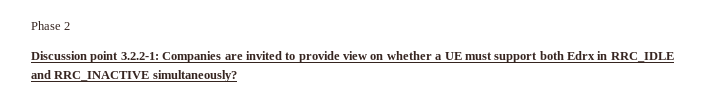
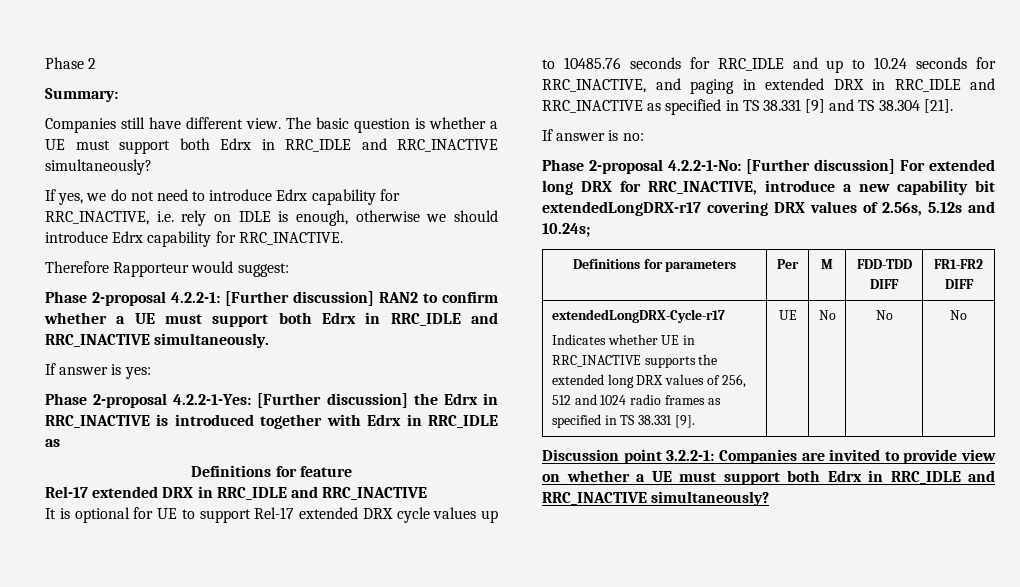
(71, 26) none -> [45,88,118,102] [45,117,498,133] [45,138,498,154] [45,159,152,175] [45,189,400,205] [45,210,498,226] [45,231,343,247] [45,261,289,277] [45,291,498,306] [44,312,498,327] [45,333,270,348] [45,363,151,379] [45,393,499,408] [45,414,499,429] [45,439,60,447] [191,465,352,477] [45,486,428,500] [45,507,498,523] [542,57,996,73] [542,78,995,94] [542,99,953,115] [542,129,644,141] [542,159,995,174] [542,180,995,195] [542,201,995,216] [542,223,590,237] [572,259,737,272] [777,259,799,269] [821,259,833,269] [856,259,912,269] [870,279,899,289] [934,259,983,269] [944,279,974,289] [551,309,725,323] [551,334,696,345] [551,354,718,368] [551,374,746,388] [551,394,721,405] [551,414,695,428] [778,310,797,320] [818,310,836,320] [875,310,893,320] [950,310,967,320] // Summary: // Companies still have different view. The basic question is whether a UE must support both Edrx in RRC_IDLE and RRC_INACTIVE simultaneously? // If yes, we do not need to introduce Edrx capability for RRC_INACTIVE, i.e. rely on IDLE is enough, otherwise we should introduce Edrx capability for RRC_INACTIVE. // Therefore Rapporteur would suggest: // Phase 2-proposal 4.2.2-1: [Further discussion] RAN2 to confirm whether a UE must support both Edrx in RRC_IDLE and RRC_INACTIVE simultaneously. // If answer is yes: // Phase 2-proposal 4.2.2-1-Yes: [Further discussion] the Edrx in RRC_INACTIVE is introduced together with Edrx in RRC_IDLE as // Definitions for feature // Rel-17 extended DRX in RRC_IDLE and RRC_INACTIVE // It is optional for UE to support Rel-17 extended DRX cycle values up to 10485.76 seconds for RRC_IDLE and up to 10.24 seconds for RRC_INACTIVE, and paging in extended DRX in RRC_IDLE and RRC_INACTIVE as specified in TS 38.331 [9] and TS 38.304 [21]. // If answer is no: // Phase 2-proposal 4.2.2-1-No: [Further discussion] For extended long DRX for RRC_INACTIVE, introduce a new capability bit extendedLongDRX-r17 covering DRX values of 2.56s, 5.12s and 10.24s; // Definitions for parameters | Per | M | FDD-TDD DIFF | FR1-FR2 DIFF // extendedLongDRX-Cycle-r17 // Indicates whether UE in RRC_INACTIVE supports the extended long DRX values of 256, 512 and 1024 radio frames as specified in TS 38.331 [9]. | UE | No | No | No

